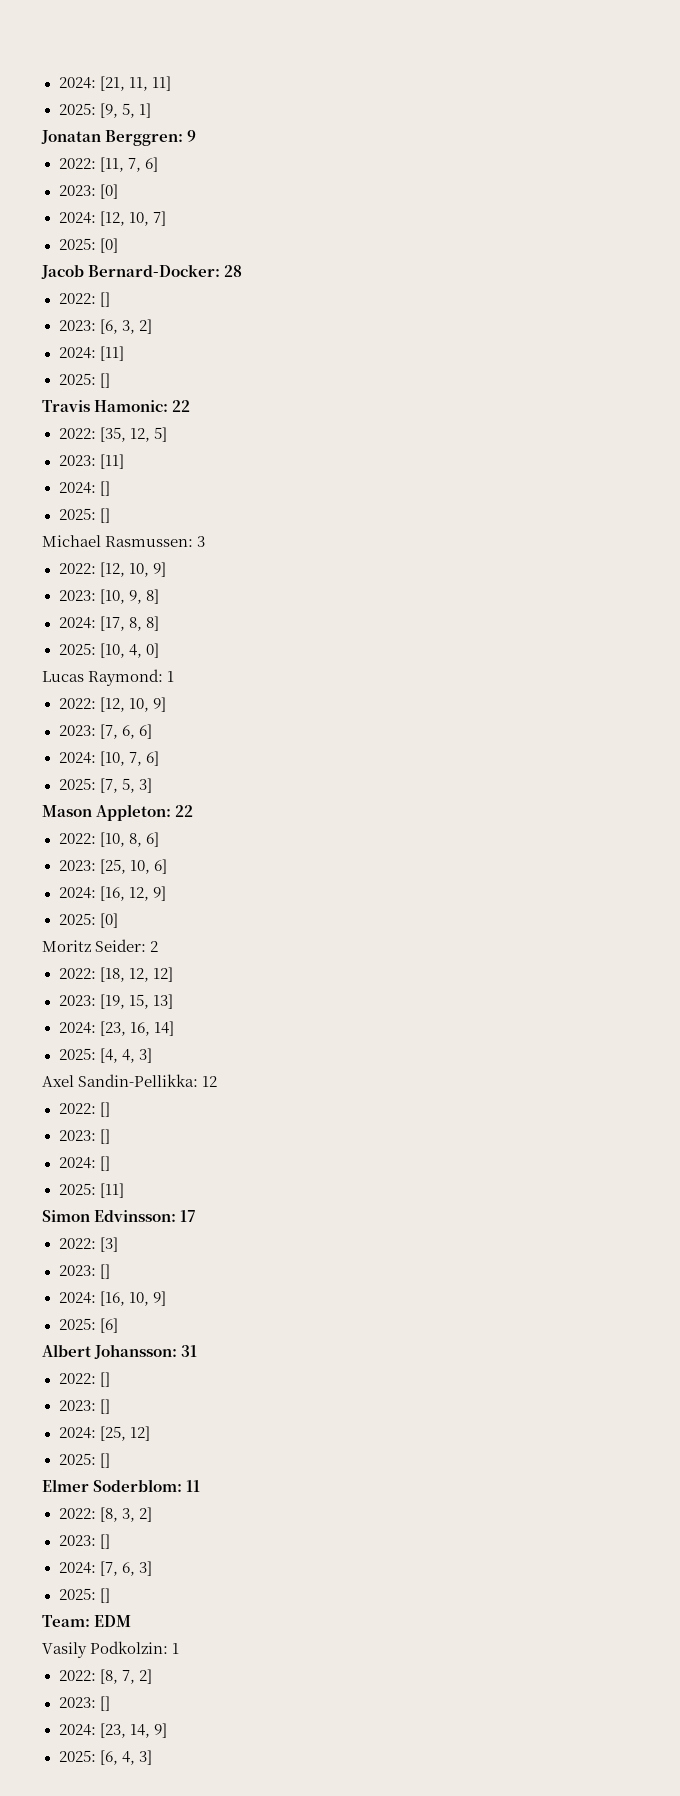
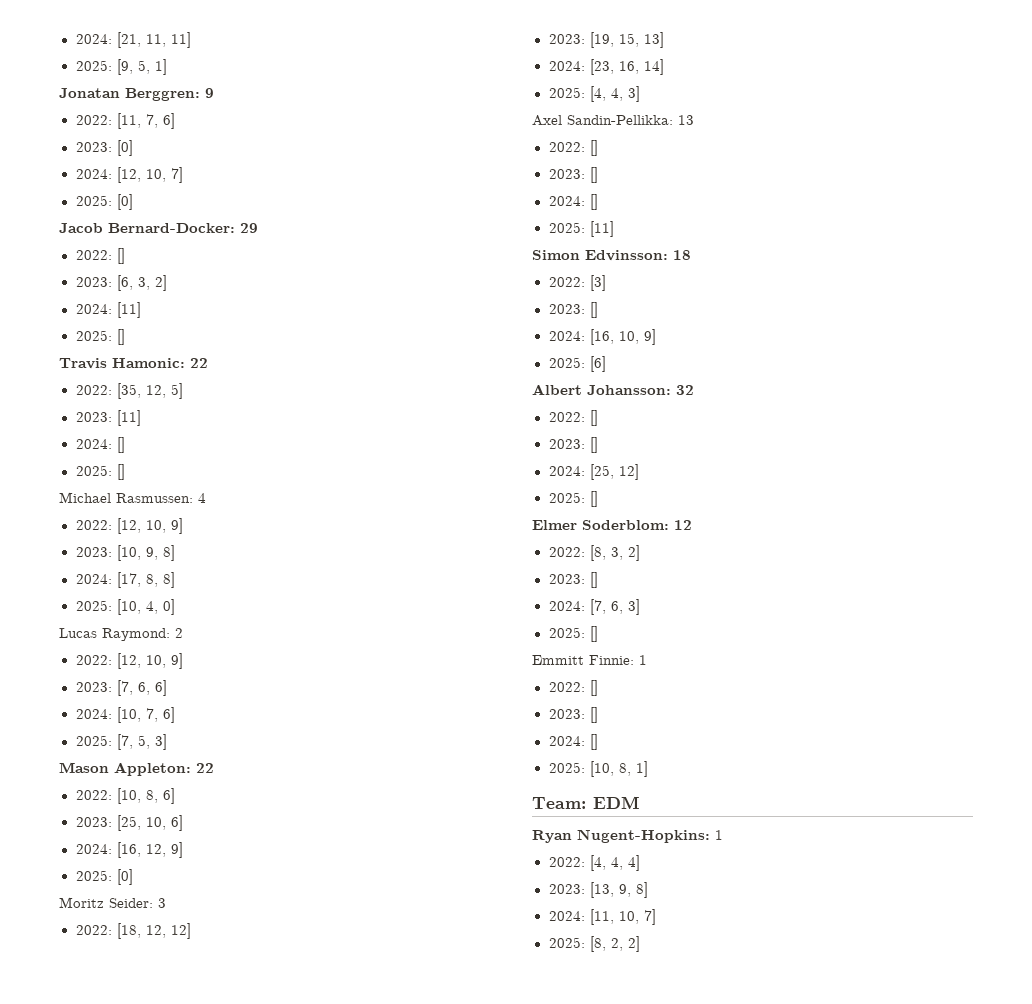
[224,265,243,277] 28 -> [240,223,258,233] 29
[197,536,206,547] 3 -> [198,493,206,503] 4
[167,671,175,682] 1 -> [175,628,183,638] 2
[150,941,159,952] 2 -> [158,898,166,908] 3
[202,1076,218,1087] 12 -> [678,115,694,125] 13
[180,1210,197,1222] 17 -> [673,250,691,260] 18
[181,1345,198,1357] 31 -> [676,385,694,395] 32
[186,1480,201,1492] 11 -> [674,520,692,530] 12
[42,1615,132,1627] [42,1641,180,1658] [58,1669,152,1684] [58,1696,110,1711] [58,1723,167,1738] [58,1750,152,1765] Team: EDM // Vasily Podkolzin: 1 // 2022: [8, 7, 2] // 2023: [] // 2024: [23, 14, 9] // 2025: [6, 4, 3] -> [532,655,647,665] [548,680,598,696] [548,707,598,723] [548,734,598,750] [548,761,648,777] [532,796,640,809] [532,829,723,843] [548,855,640,871] [548,882,648,898] [548,909,656,925] [548,936,640,952] Emmitt Finnie: 1 // 2022: [] // 2023: [] // 2024: [] // 2025: [10, 8, 1] // Team: EDM // Ryan Nugent-Hopkins: 1 // 2022: [4, 4, 4] // 2023: [13, 9, 8] // 2024: [11, 10, 7] // 2025: [8, 2, 2]

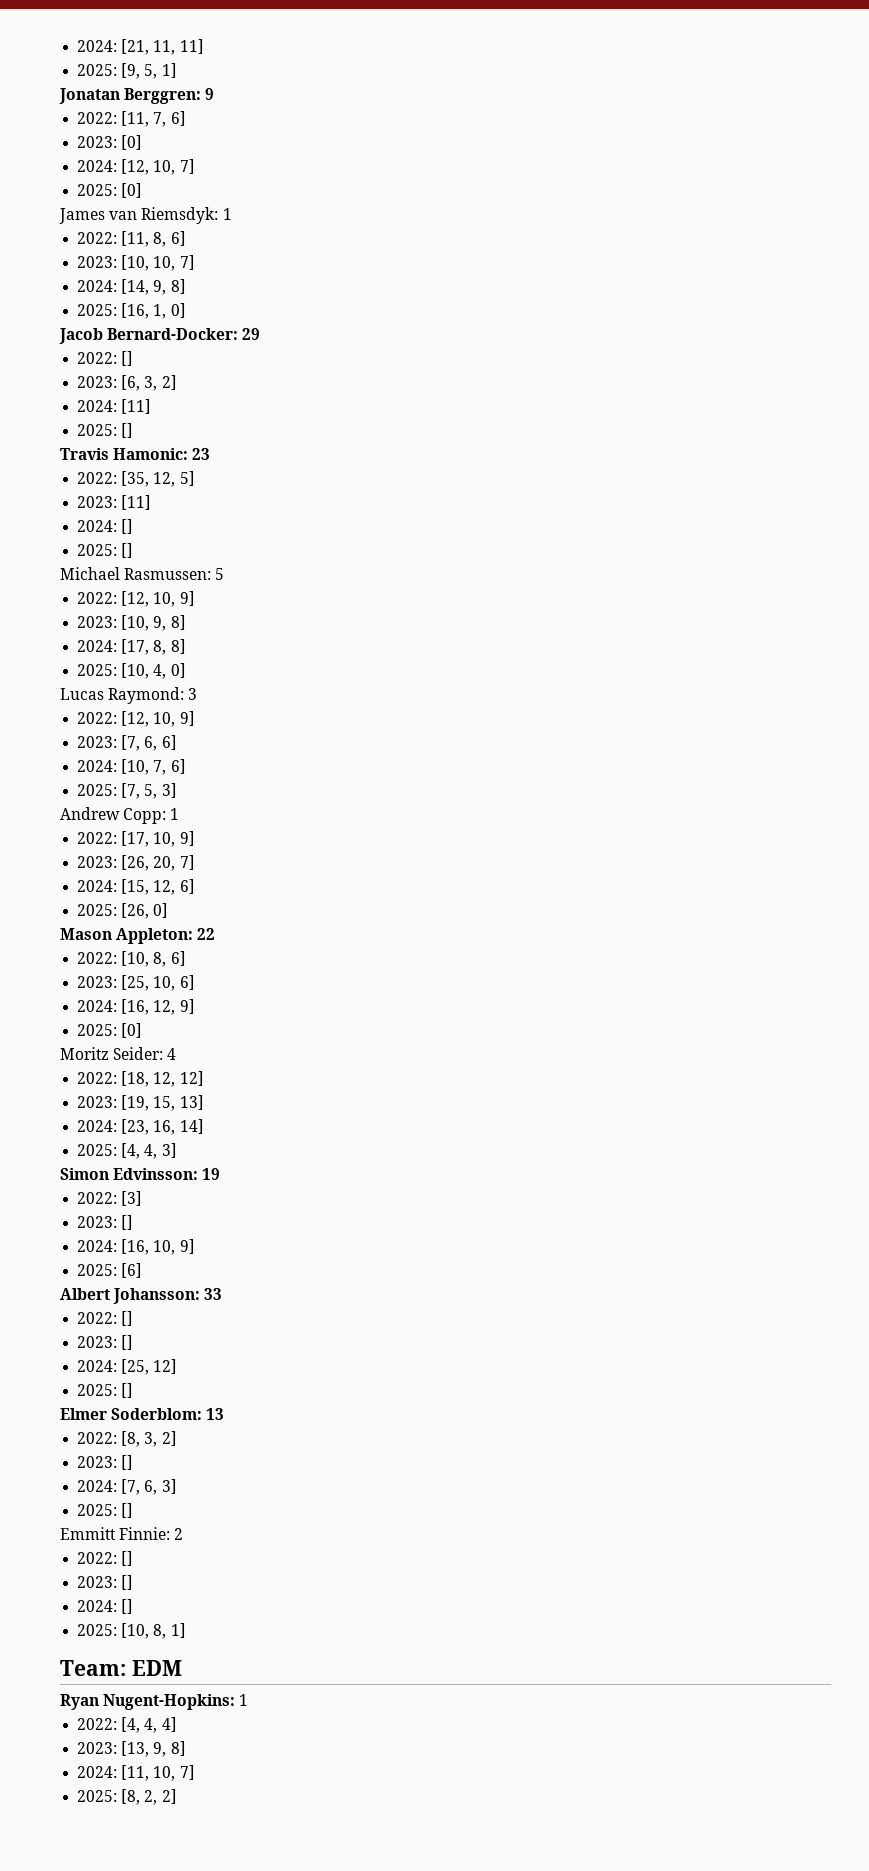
(133, 202) none -> [59,207,232,224] [77,231,186,247] [77,255,195,271] [77,279,186,295] [77,303,186,319] // James van Riemsdyk: 1 // 2022: [11, 8, 6] // 2023: [10, 10, 7] // 2024: [14, 9, 8] // 2025: [16, 1, 0]
[190,358,208,368] 22 -> [192,448,211,460] 23
[198,493,206,503] 4 -> [215,568,225,580] 5
[175,628,183,638] 2 -> [188,688,198,700] 3
(167, 742) none -> [60,807,180,824] [77,831,195,847] [77,855,195,871] [77,879,195,895] [77,903,169,919] // Andrew Copp: 1 // 2022: [17, 10, 9] // 2023: [26, 20, 7] // 2024: [15, 12, 6] // 2025: [26, 0]
[158,898,166,908] 3 -> [167,1048,177,1060] 4
[532,115,694,126] [548,140,598,156] [548,167,598,183] [548,194,598,210] [548,221,614,237] // Axel Sandin-Pellikka: 13 // 2022: [] // 2023: [] // 2024: [] // 2025: [11] -> (177, 1150) none
[673,250,691,260] 18 -> [202,1168,221,1180] 19
[676,385,694,395] 32 -> [204,1288,223,1300] 33
[674,520,692,530] 12 -> [206,1408,225,1420] 13
[639,655,647,665] 1 -> [174,1528,184,1540] 2

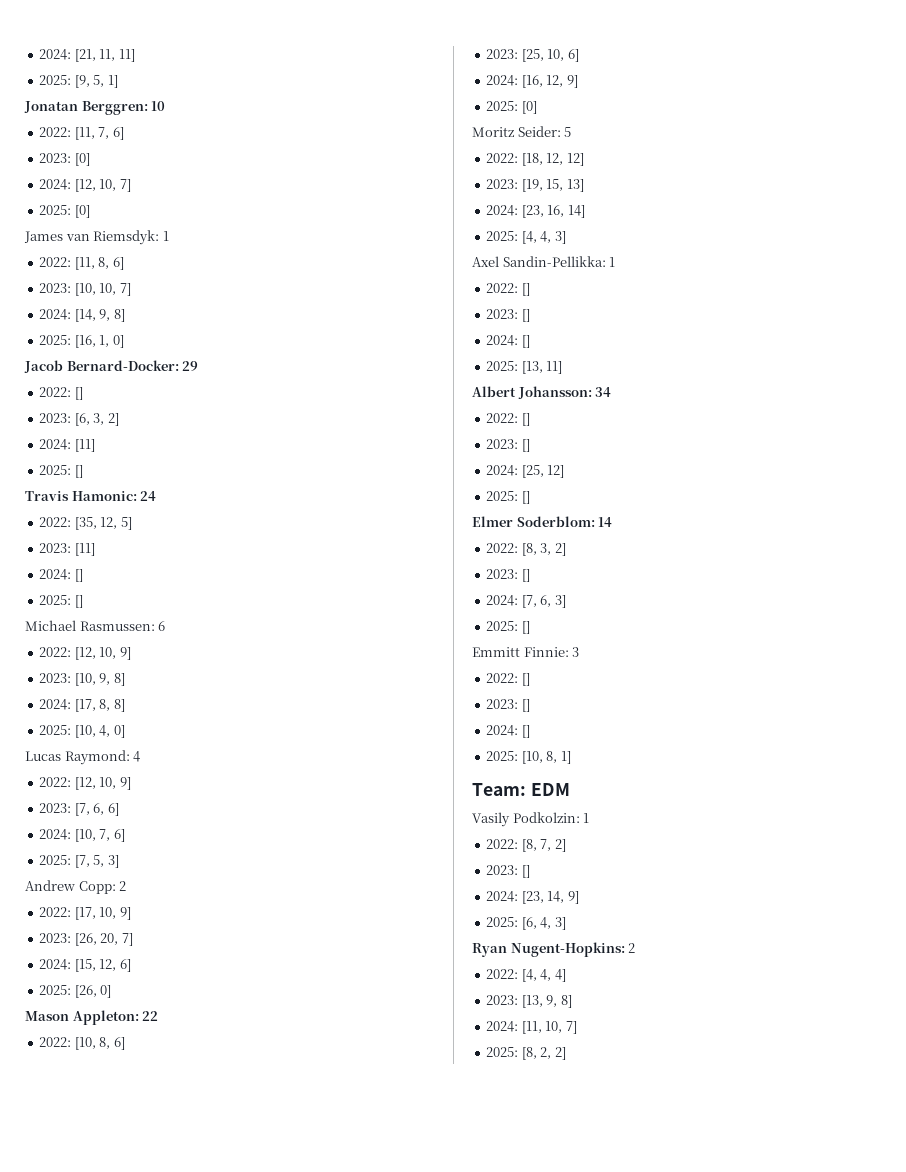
[205,88,215,100] 9 -> [151,101,166,111] 10
[192,448,211,460] 23 -> [140,491,157,501] 24
[215,568,225,580] 5 -> [158,621,166,631] 6
[188,688,198,700] 3 -> [133,751,141,762] 4
[170,808,180,820] 1 -> [119,881,127,891] 2
[167,1048,177,1060] 4 -> [564,127,572,137] 5
[60,1168,221,1180] [77,1191,143,1206] [77,1215,134,1230] [77,1239,195,1255] [77,1263,143,1278] Simon Edvinsson: 19 // 2022: [3] // 2023: [] // 2024: [16, 10, 9] // 2025: [6] -> [472,256,616,267] [486,283,530,296] [486,309,530,322] [486,335,530,348] [486,361,563,374] Axel Sandin-Pellikka: 1 // 2022: [] // 2023: [] // 2024: [] // 2025: [13, 11]
[204,1288,223,1300] 33 -> [595,387,612,397] 34
[206,1408,225,1420] 13 -> [598,517,613,527] 14
[174,1528,184,1540] 2 -> [572,647,580,657] 3
(182, 1668) none -> [472,812,590,827] [486,839,566,852] [486,865,530,878] [486,891,579,904] [486,917,566,930] // Vasily Podkolzin: 1 // 2022: [8, 7, 2] // 2023: [] // 2024: [23, 14, 9] // 2025: [6, 4, 3]
[239,1694,249,1706] 1 -> [628,943,636,953] 2

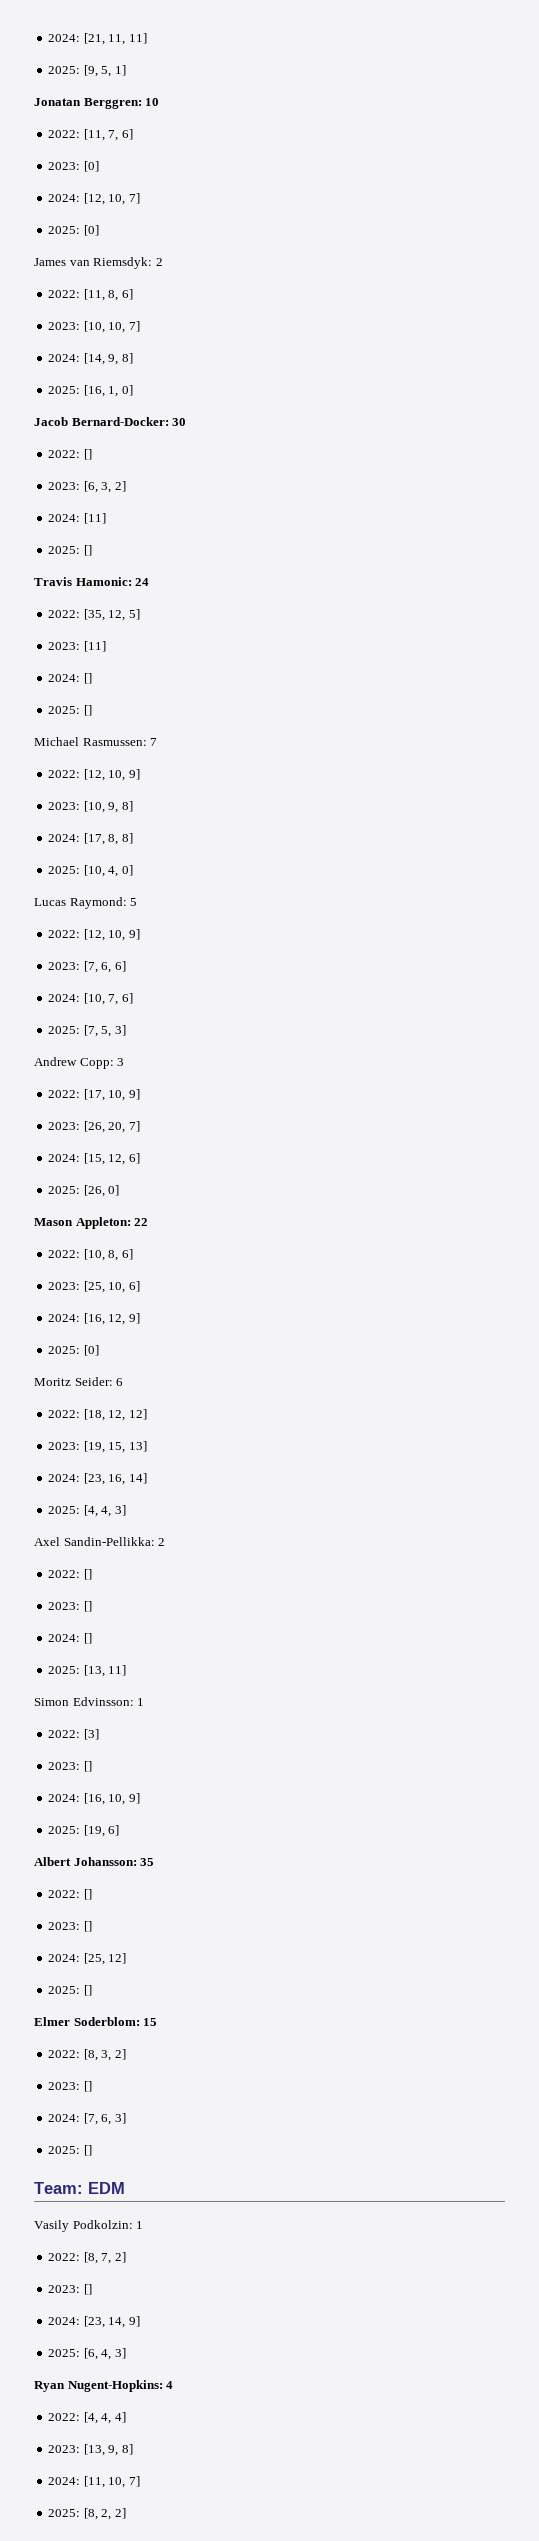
[162,231,169,241] 1 -> [155,258,163,266] 2
[182,361,199,371] 29 -> [172,418,187,426] 30
[158,621,166,631] 6 -> [150,738,158,746] 7
[133,751,141,762] 4 -> [130,898,138,906] 5
[119,881,127,891] 2 -> [117,1058,125,1066] 3
[564,127,572,137] 5 -> [116,1378,124,1386] 6
[609,257,616,267] 1 -> [158,1538,166,1546] 2
(563, 367) none -> [34,1697,145,1706] [48,1729,99,1740] [48,1761,92,1772] [48,1793,140,1805] [48,1825,120,1837] // Simon Edvinsson: 1 // 2022: [3] // 2023: [] // 2024: [16, 10, 9] // 2025: [19, 6]
[595,387,612,397] 34 -> [140,1858,155,1866] 35
[598,517,613,527] 14 -> [143,2018,158,2026] 15
[472,647,580,657] [486,673,530,686] [486,699,530,712] [486,725,530,738] [486,751,571,764] // Emmitt Finnie: 3 // 2022: [] // 2023: [] // 2024: [] // 2025: [10, 8, 1] -> (92, 2150) none
[628,943,636,953] 2 -> [166,2381,174,2389] 4

